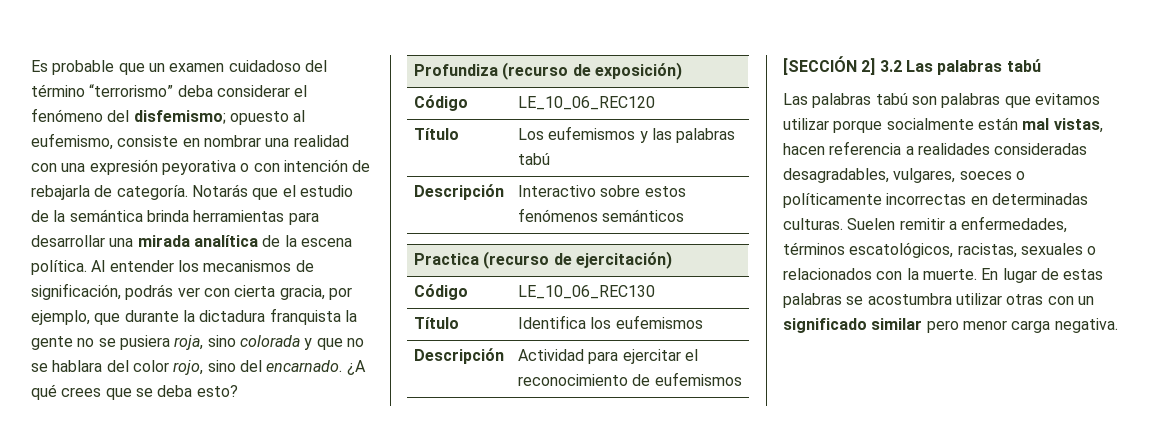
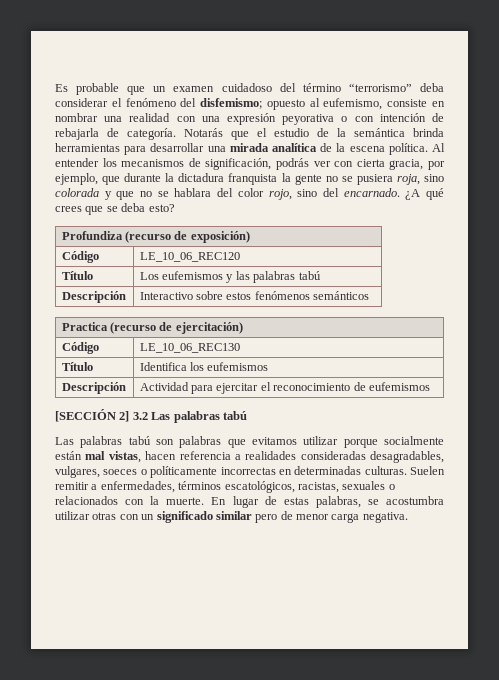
[783,293,842,308] palabras -> [315,496,361,508] palabras,
(959, 326) none -> [280,511,293,520] de

